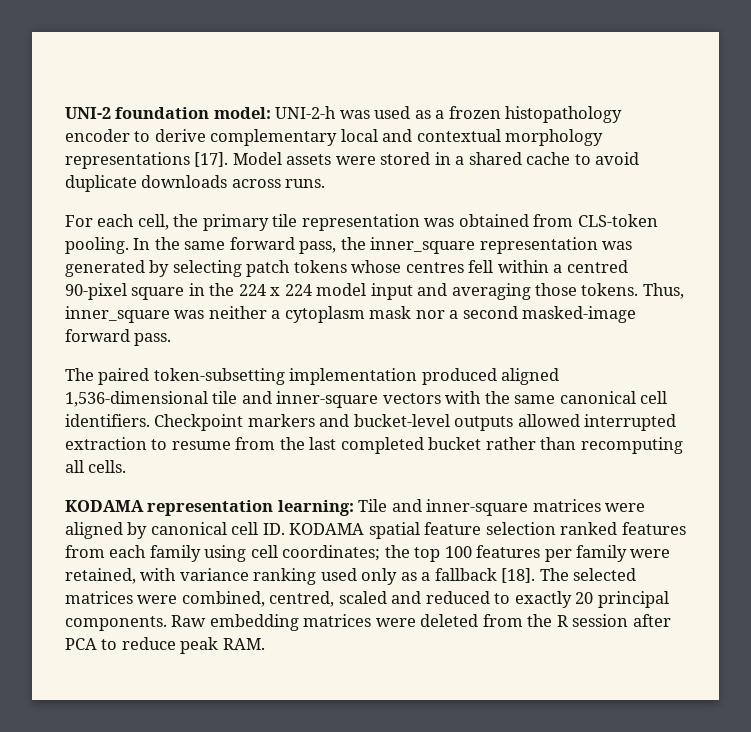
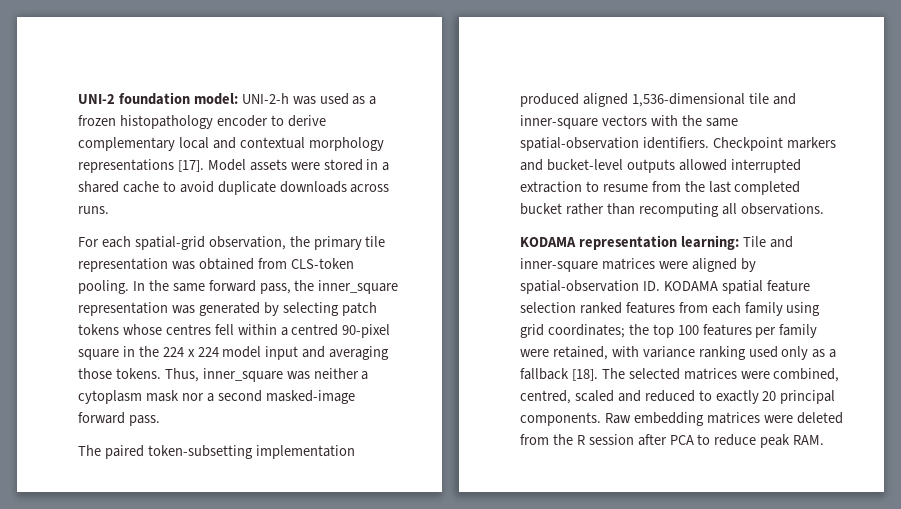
[137,214,169,230] cell, -> [134,236,286,250] spatial-grid observation,
[559,391,668,404] canonical cell -> [520,137,639,151] spatial-observation
[88,460,127,473] cells. -> [740,203,824,215] observations.
[150,522,259,535] canonical cell -> [520,280,639,294] spatial-observation
[250,545,278,558] cell -> [520,324,544,338] grid

